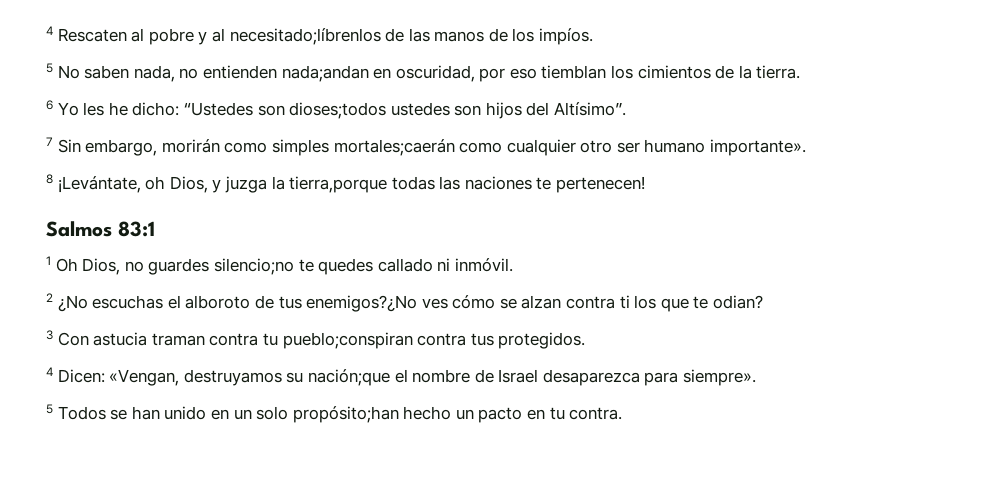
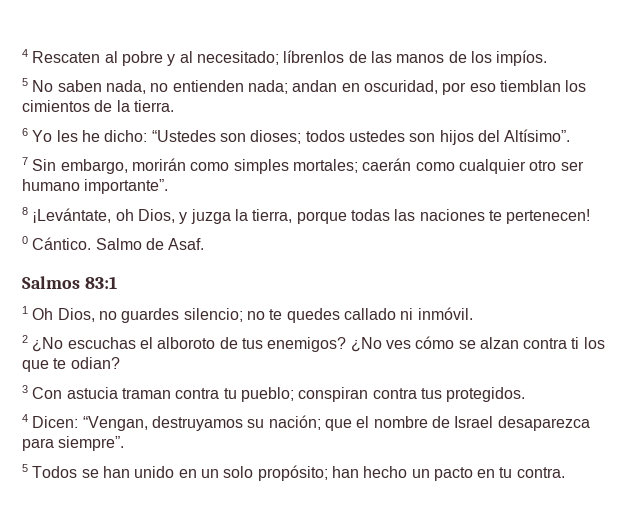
[229,28,381,45] necesitado;líbrenlos -> [196,50,345,65] necesitado; líbrenlos
[281,65,369,82] nada;andan -> [247,80,338,94] nada; andan
[289,102,387,119] dioses;todos -> [250,130,345,144] dioses; todos
[333,139,455,156] mortales;caerán -> [292,158,412,173] mortales; caerán
[710,139,807,156] importante». -> [84,179,169,194] importante”.
[289,176,388,193] tierra,porque -> [252,209,347,224] tierra, porque
(646, 184) none -> [22,236,205,250] // 0 Cántico. Salmo de Asaf.
[213,258,294,275] silencio;no -> [183,308,265,322] silencio; no
[306,295,418,312] enemigos?¿No -> [267,337,382,352] enemigos? ¿No
[282,332,413,349] pueblo;conspiran -> [240,387,369,402] pueblo; conspiran
[109,369,180,386] «Vengan, -> [82,416,148,431] “Vengan,
[307,369,390,386] nación;que -> [268,415,352,431] nación; que
[683,369,757,386] siempre». -> [58,436,125,451] siempre”.
[292,406,399,423] propósito;han -> [257,465,359,481] propósito; han

